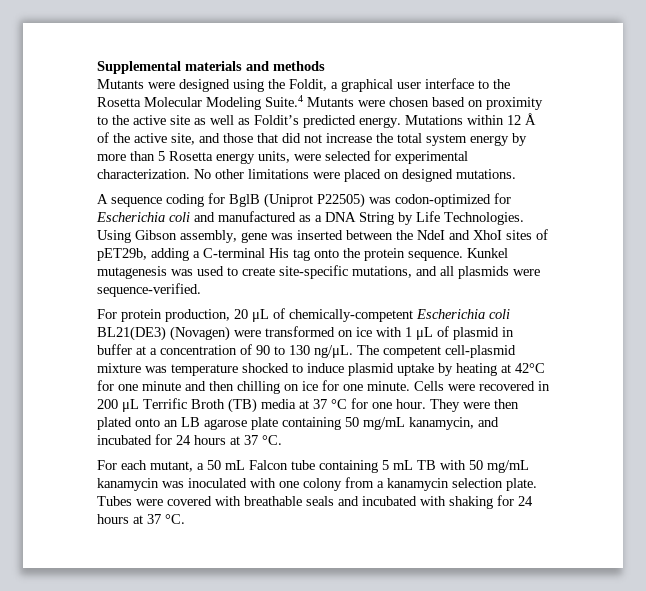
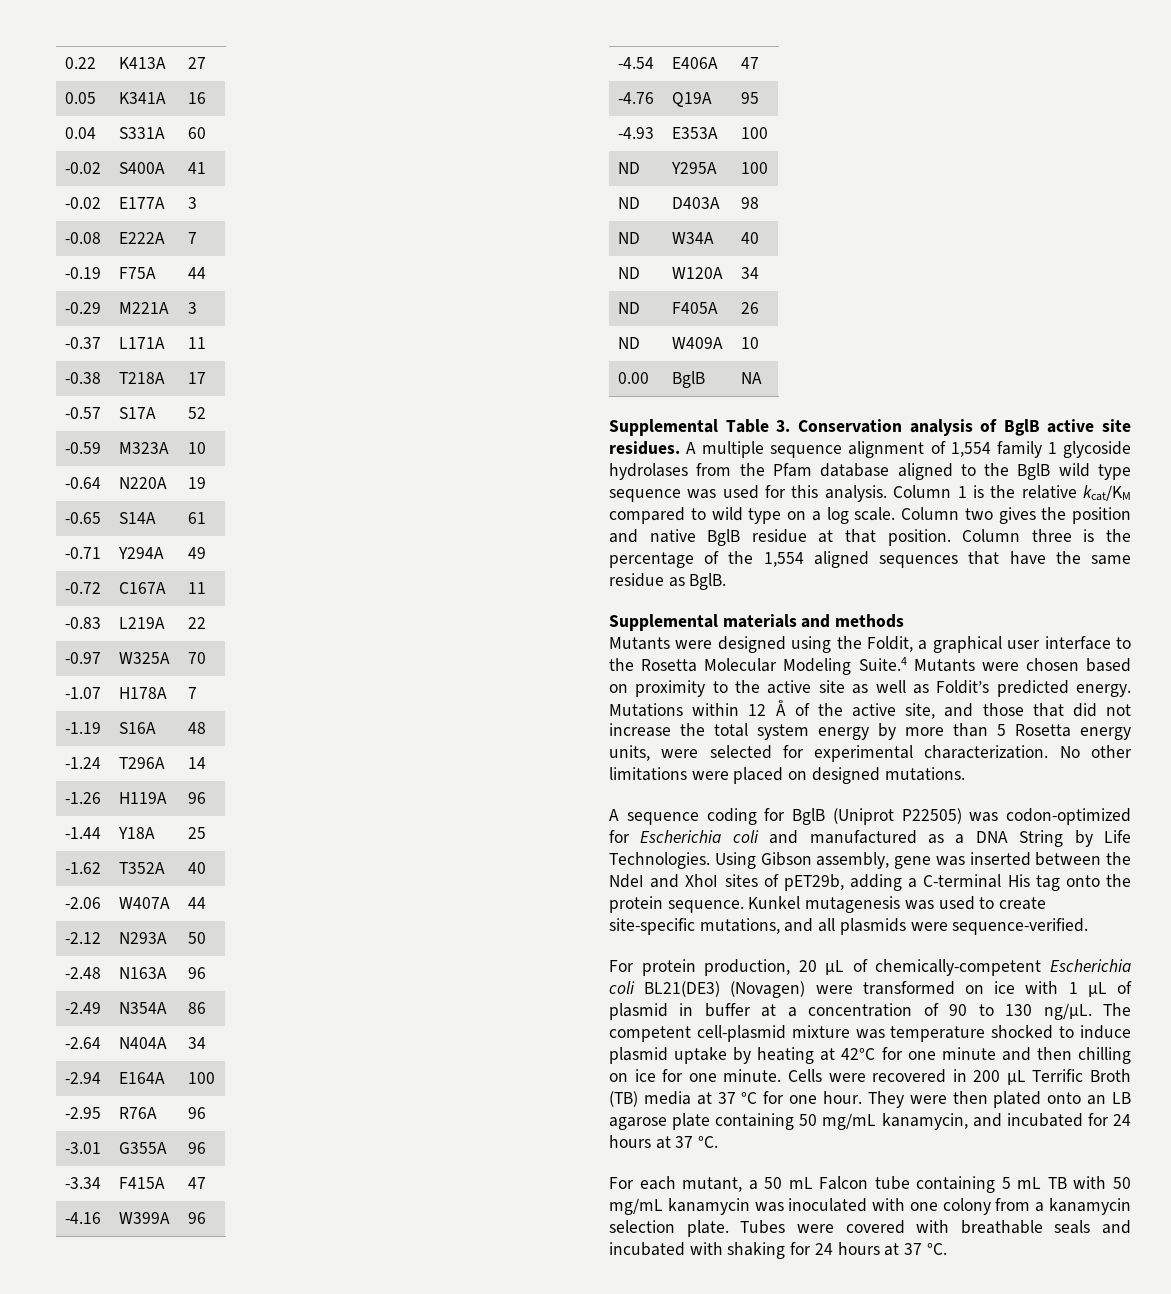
(97, 67) none -> [64,57,96,69] [118,57,166,69] [187,57,206,69] [64,92,96,104] [118,92,166,104] [187,92,206,104] [64,127,96,139] [118,127,165,139] [187,127,206,139] [64,162,101,174] [118,162,165,174] [187,162,206,174] [64,197,101,209] [118,197,165,209] [187,197,197,209] [64,232,101,244] [118,232,165,244] [187,232,197,244] [64,267,101,279] [118,267,156,279] [187,267,206,279] [64,302,101,314] [118,302,169,314] [187,302,197,314] [64,337,101,349] [118,337,165,349] [187,337,206,349] [64,372,101,384] [118,372,165,384] [187,372,206,384] [64,407,101,419] [118,407,156,419] [187,407,206,419] [64,442,101,454] [118,442,169,454] [187,442,206,454] [64,477,101,489] [118,477,167,489] [187,477,206,489] [64,512,101,524] [118,512,156,524] [187,512,206,524] [64,547,101,559] [117,547,164,559] [187,547,206,559] [64,582,101,594] [118,582,166,594] [187,582,206,594] [64,617,101,629] [118,617,165,629] [187,617,206,629] [64,652,101,664] [118,652,170,664] [187,652,206,664] [64,687,101,699] [118,687,167,699] [187,687,197,699] [64,722,101,734] [118,722,156,734] [187,722,206,734] [64,757,101,769] [118,757,165,769] [187,757,206,769] [64,792,101,804] [118,792,167,804] [187,792,206,804] [64,827,101,839] [117,827,155,839] [187,827,206,839] [64,862,101,874] [118,862,165,874] [187,862,206,874] [64,897,101,909] [118,897,170,909] [187,897,206,909] [64,932,101,944] [118,932,167,944] [187,932,206,944] [64,967,101,979] [118,967,167,979] [187,967,206,979] [64,1002,101,1014] [118,1002,167,1014] [187,1002,206,1014] [64,1037,101,1049] [118,1037,167,1049] [187,1037,206,1049] [64,1072,101,1084] [118,1072,165,1084] [187,1072,215,1084] [64,1107,101,1119] [118,1107,157,1119] [187,1107,206,1119] [64,1142,101,1154] [118,1142,167,1154] [187,1142,206,1154] [64,1177,101,1189] [118,1177,165,1189] [187,1177,206,1189] [64,1212,101,1224] [118,1212,170,1224] [187,1212,206,1224] [617,57,654,69] [671,57,718,69] [740,57,759,69] [617,92,654,104] [671,92,712,107] [740,92,759,104] [617,127,654,139] [671,127,718,139] [740,127,768,139] [617,162,640,174] [670,162,717,174] [740,162,768,174] [617,197,640,209] [671,197,720,209] [740,197,759,209] [617,232,640,244] [671,232,714,244] [740,232,759,244] [617,267,640,279] [671,267,723,279] [740,267,759,279] [617,302,640,314] [671,302,718,314] [740,302,759,314] [617,337,640,349] [671,337,723,349] [740,337,759,349] [617,372,649,384] [671,371,705,388] [740,372,762,384] [609,419,1131,436] [609,441,1131,458] [609,463,1131,480] [609,485,1131,502] [609,507,1131,524] [609,529,1131,546] [609,551,1131,568] [609,573,727,590] 0.22 | K413A | 27 // 0.05 | K341A | 16 // 0.04 | S331A | 60 // -0.02 | S400A | 41 // -0.02 | E177A | 3 // -0.08 | E222A | 7 // -0.19 | F75A | 44 // -0.29 | M221A | 3 // -0.37 | L171A | 11 // -0.38 | T218A | 17 // -0.57 | S17A | 52 // -0.59 | M323A | 10 // -0.64 | N220A | 19 // -0.65 | S14A | 61 // -0.71 | Y294A | 49 // -0.72 | C167A | 11 // -0.83 | L219A | 22 // -0.97 | W325A | 70 // -1.07 | H178A | 7 // -1.19 | S16A | 48 // -1.24 | T296A | 14 // -1.26 | H119A | 96 // -1.44 | Y18A | 25 // -1.62 | T352A | 40 // -2.06 | W407A | 44 // -2.12 | N293A | 50 // -2.48 | N163A | 96 // -2.49 | N354A | 86 // -2.64 | N404A | 34 // -2.94 | E164A | 100 // -2.95 | R76A | 96 // -3.01 | G355A | 96 // -3.34 | F415A | 47 // -4.16 | W399A | 96 // -4.54 | E406A | 47 // -4.76 | Q19A | 95 // -4.93 | E353A | 100 // ND | Y295A | 100 // ND | D403A | 98 // ND | W34A | 40 // ND | W120A | 34 // ND | F405A | 26 // ND | W409A | 10 // 0.00 | BglB | NA // Supplemental Table 3. Conservation analysis of BglB active site residues. A multiple sequence alignment of 1,554 family 1 glycoside hydrolases from the Pfam database aligned to the BglB wild type sequence was used for this analysis. Column 1 is the relative kcat/KM compared to wild type on a log scale. Column two gives the position and native BglB residue at that position. Column three is the percentage of the 1,554 aligned sequences that have the same residue as BglB. //

